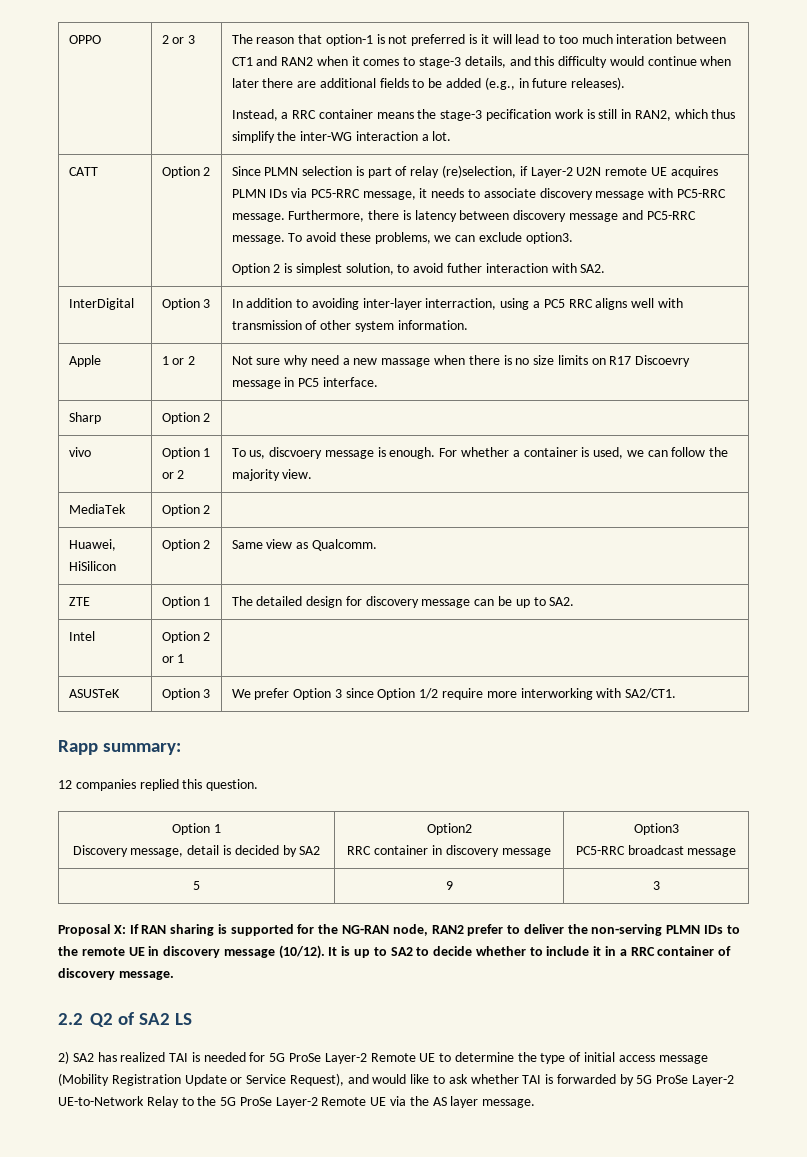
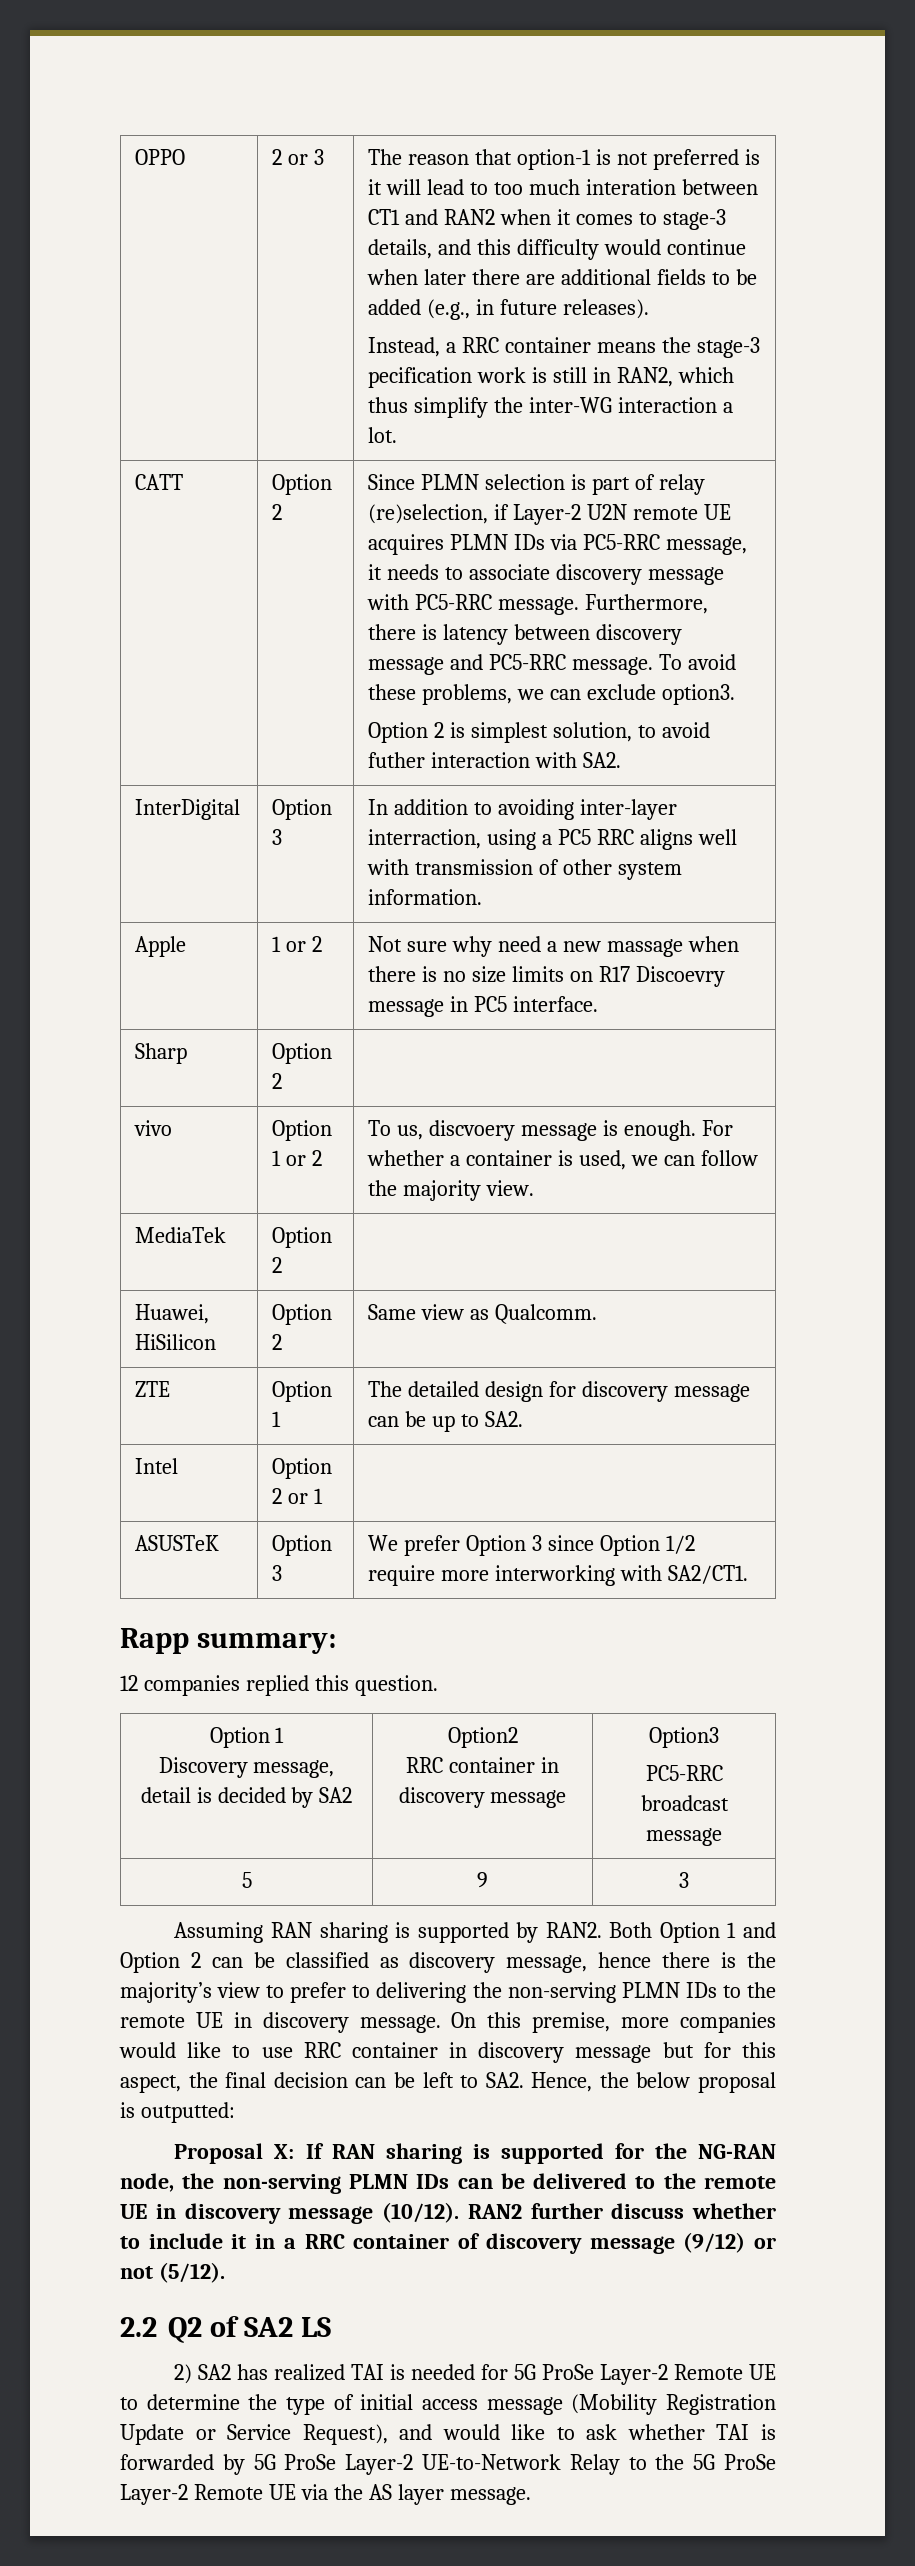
(660, 885) none -> [174,1922,777,1943] [120,1952,776,1973] [120,1982,776,2003] [120,2012,777,2033] [119,2042,776,2063] [120,2072,776,2093] [120,2102,235,2123] // Assuming RAN sharing is supported by RAN2. Both Option 1 and Option 2 can be classified as discovery message, hence there is the majority’s view to prefer to delivering the non-serving PLMN IDs to the remote UE in discovery message. On this premise, more companies would like to use RRC container in discovery message but for this aspect, the final decision can be left to SA2. Hence, the below proposal is outputted:
[431,924,724,936] RAN2 prefer to deliver the non-serving PLMN IDs -> [182,2173,628,2194] the non-serving PLMN IDs can be delivered
[328,946,473,958] It is up to SA2 to decide -> [467,2203,685,2219] RAN2 further discuss
[118,971,174,980] message. -> [589,2232,776,2254] [120,2262,225,2283] message (9/12) or not (5/12).

